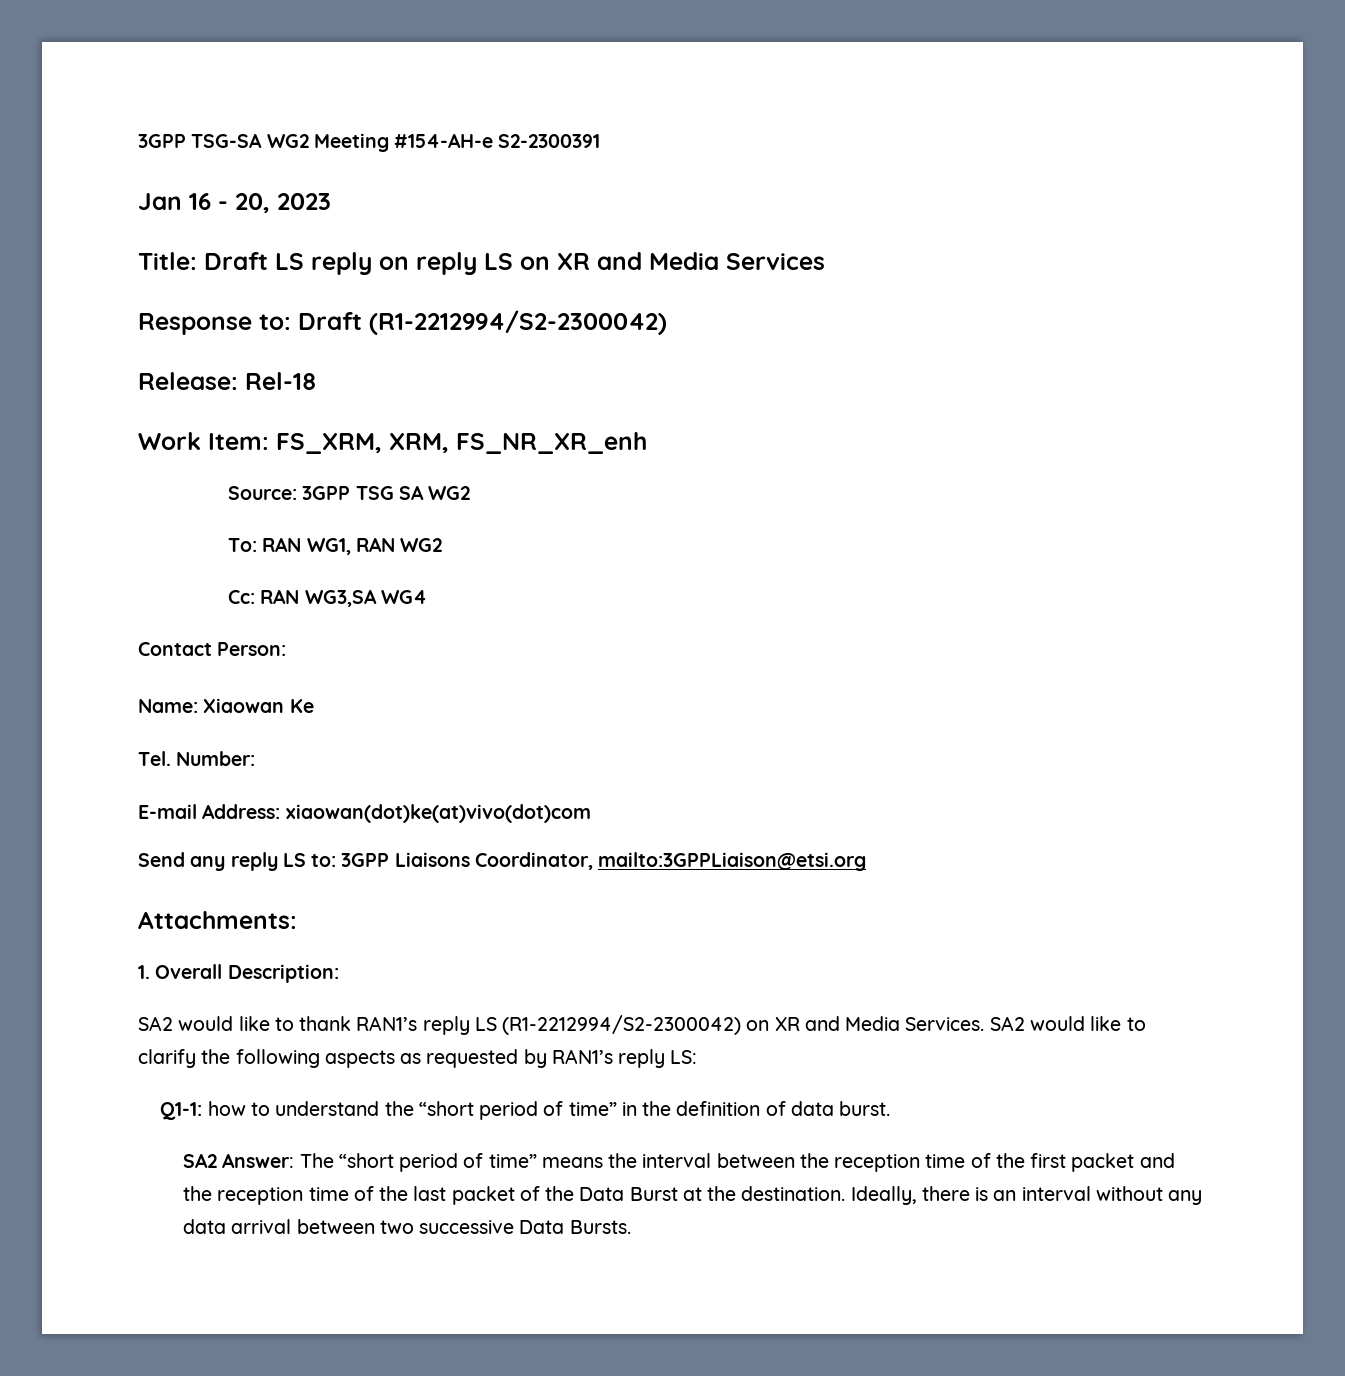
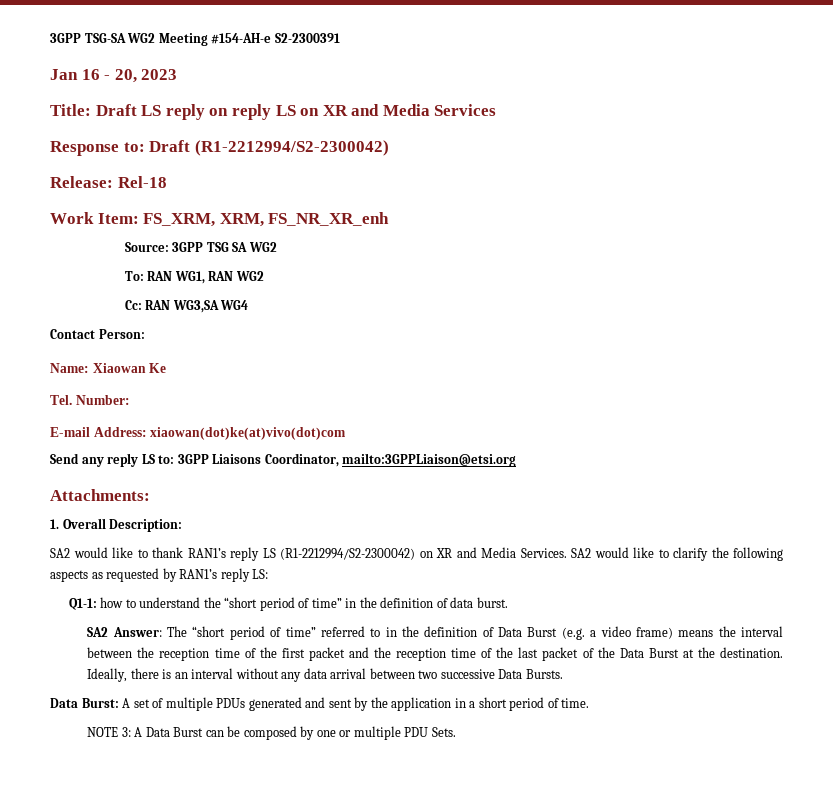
(537, 1161) none -> [320,626,673,640] referred to in the definition of Data Burst (e.g. a video frame)
(631, 1227) none -> [50,697,590,711] [87,726,456,740] // Data Burst: A set of multiple PDUs generated and sent by the application in a short period of time. // NOTE 3: A Data Burst can be composed by one or multiple PDU Sets.

